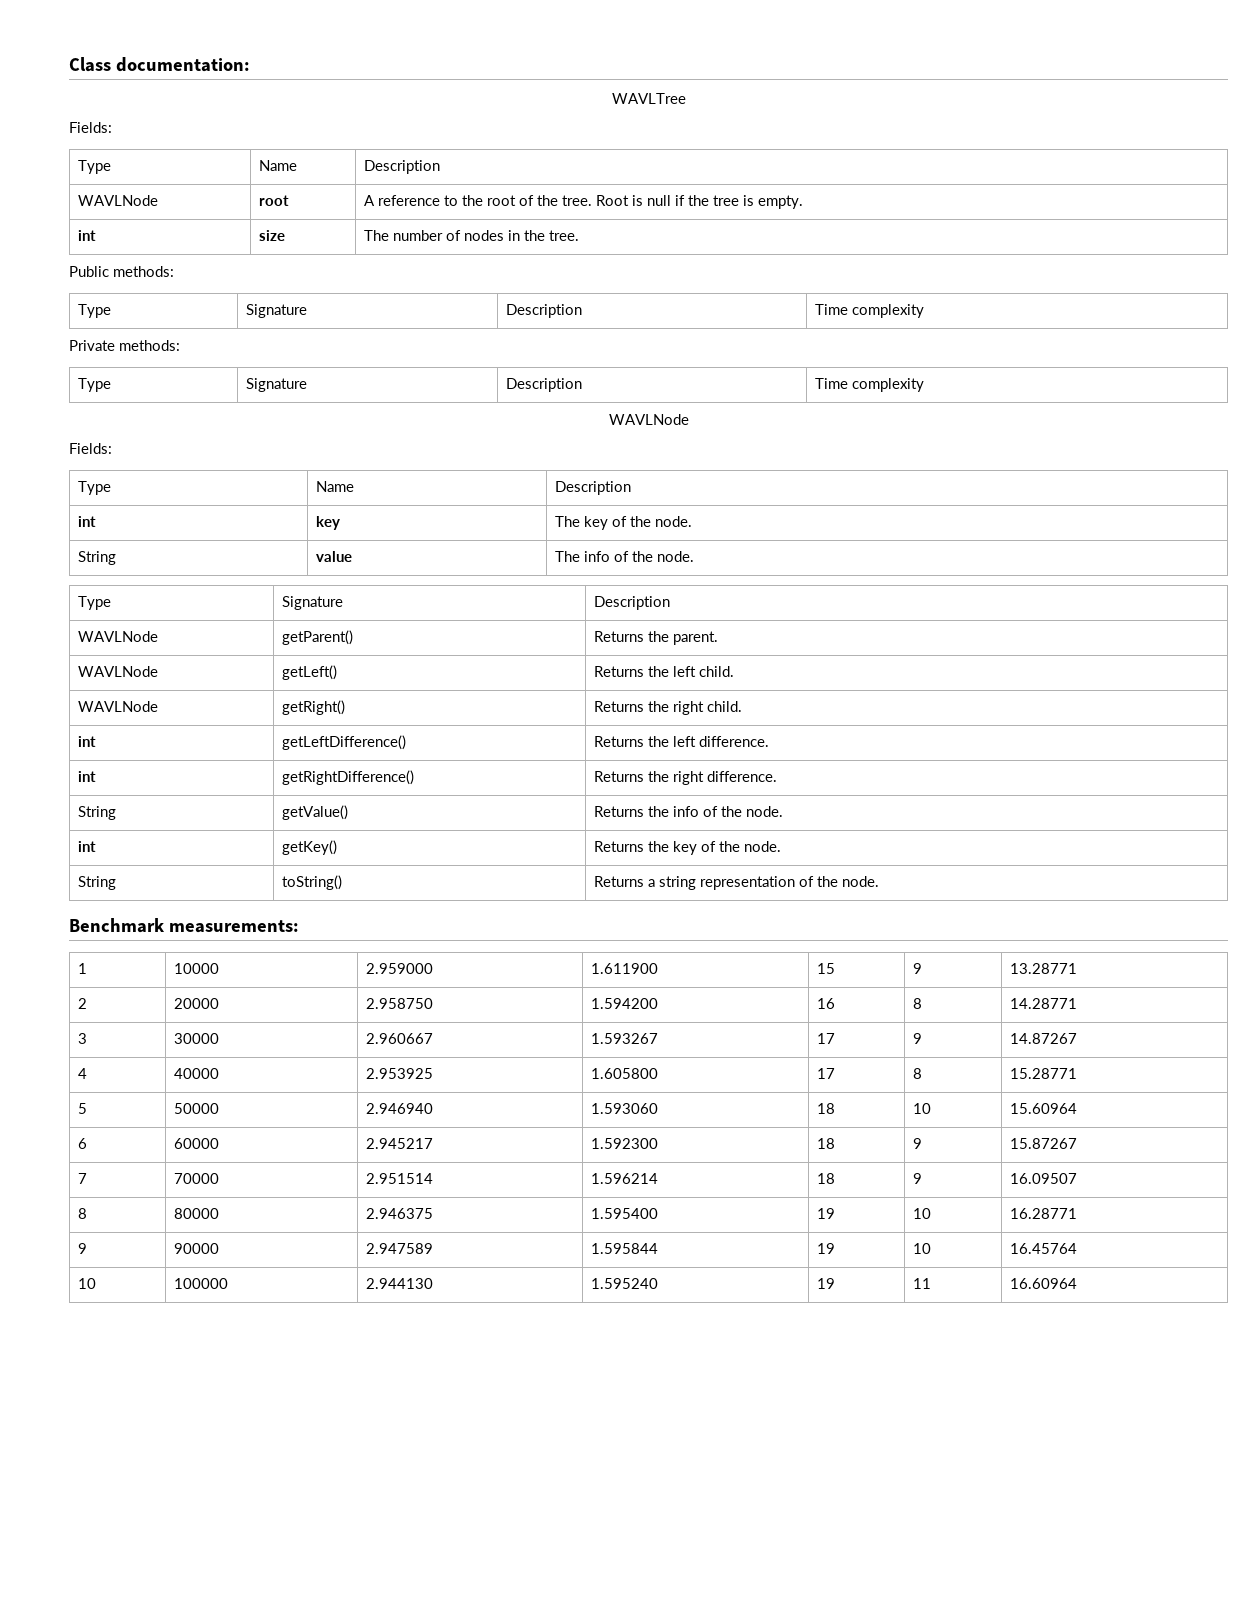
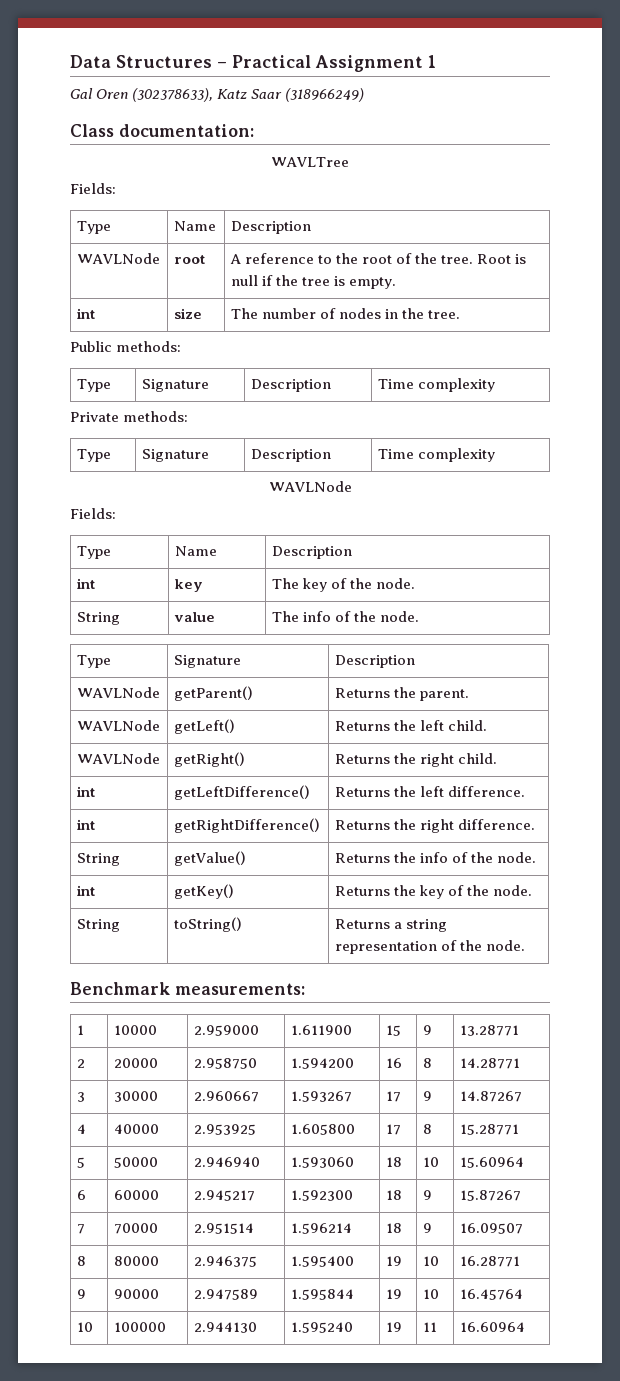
(69, 64) none -> [70,55,436,72] [70,88,365,102] Data Structures – Practical Assignment 1 // Gal Oren (302378633), Katz Saar (318966249) //

